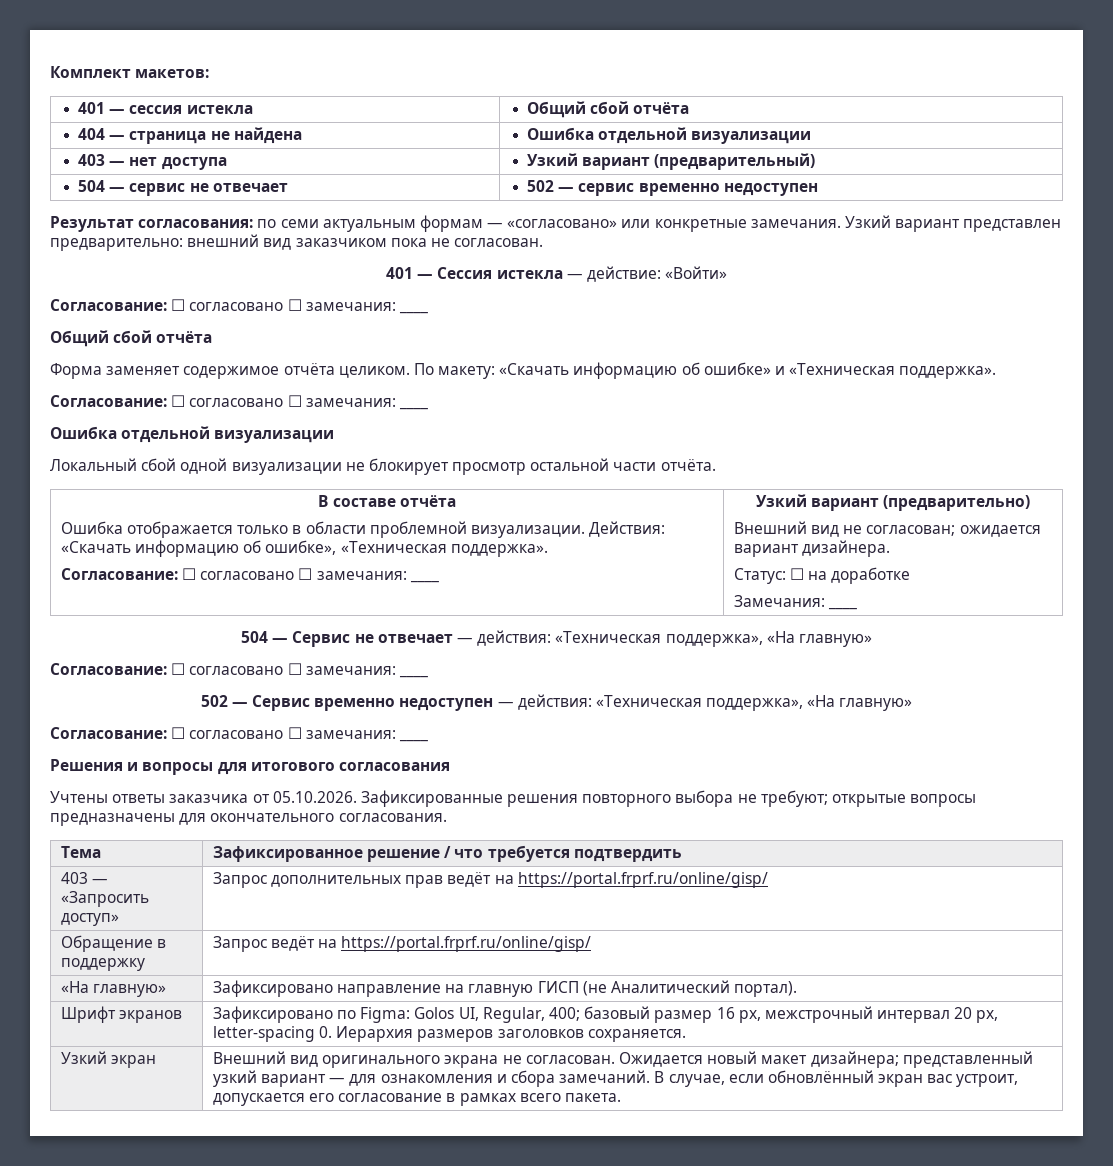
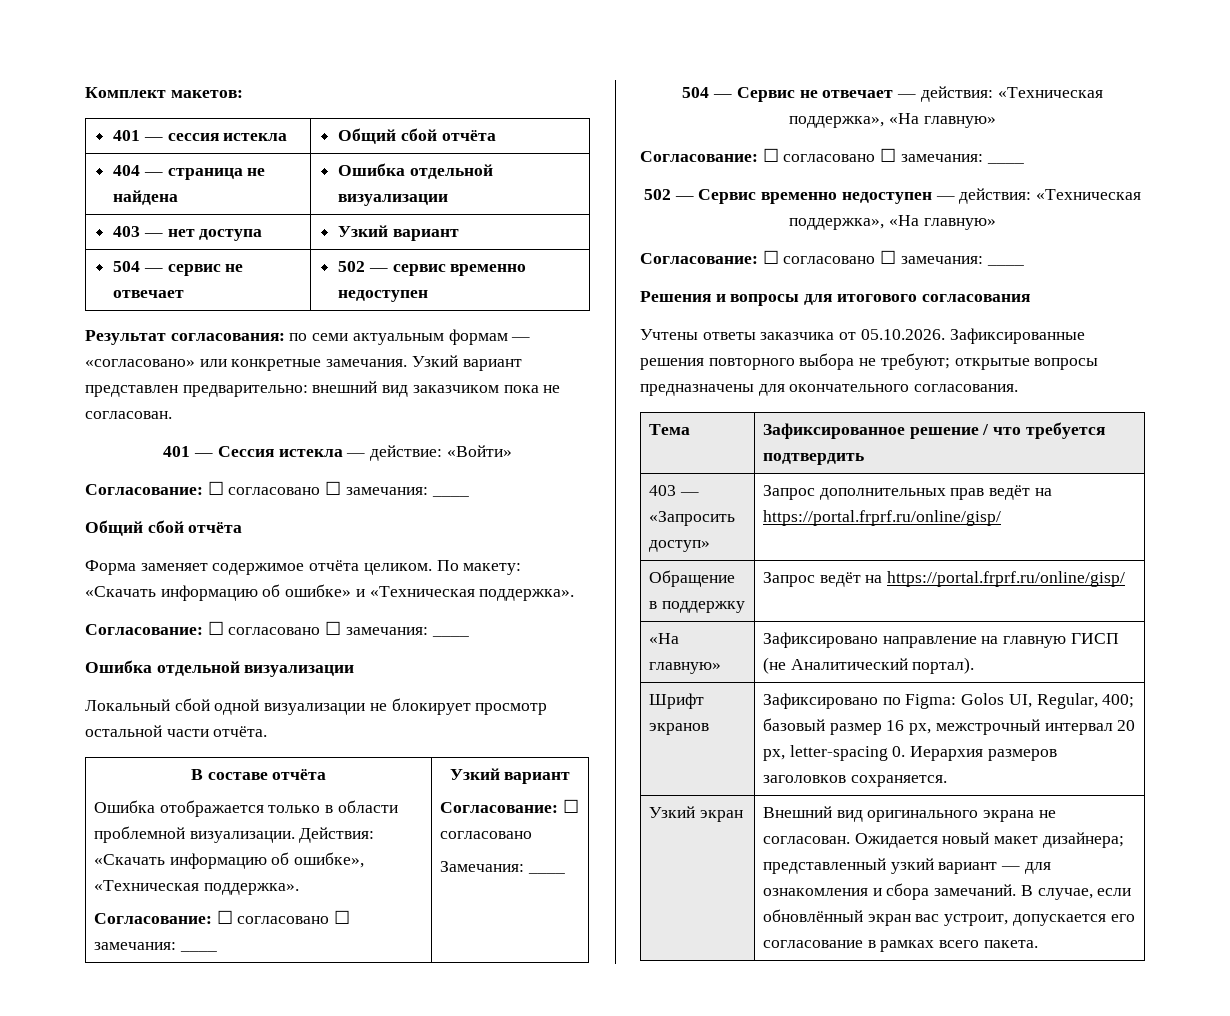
[654,153,816,170] (предварительный) -> (459, 235) none
[883,495,1031,511] [733,521,1041,537] [733,540,891,557] [733,567,911,584] (предварительно) // Внешний вид не согласован; ожидается вариант дизайнера. // Статус: ☐ на доработке -> [439,799,579,813] [439,831,532,839] // Согласование: ☐ согласовано

